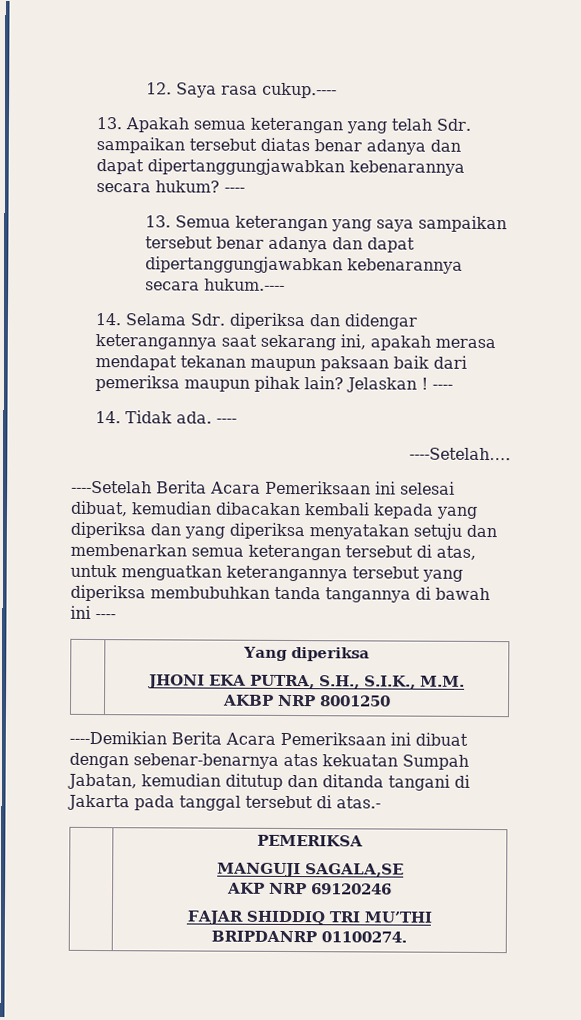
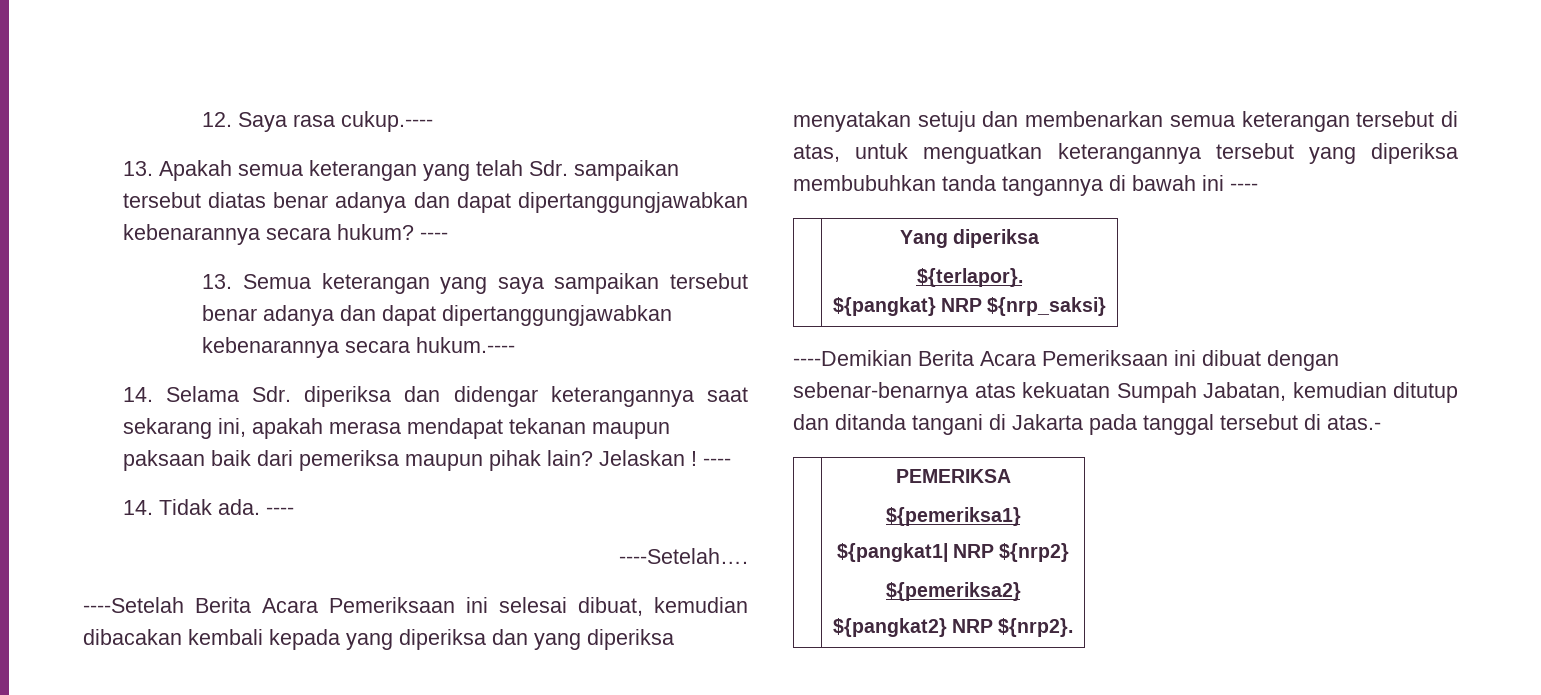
[147,674,465,690] [222,694,391,707] JHONI EKA PUTRA, S.H., S.I.K., M.M. // AKBP NRP 8001250 -> [916,268,1023,287] [832,297,1107,316] ${terlapor}. // ${pangkat} NRP ${nrp_saksi}
[216,862,404,878] [227,882,392,895] [186,910,432,926] [211,930,407,943] MANGUJI SAGALA,SE // AKP NRP 69120246 // FAJAR SHIDDIQ TRI MU’THI // BRIPDANRP 01100274. -> [885,507,1021,526] [836,543,1070,562] [885,582,1021,601] [832,618,1074,637] ${pemeriksa1} // ${pangkat1| NRP ${nrp2} // ${pemeriksa2} // ${pangkat2} NRP ${nrp2}.

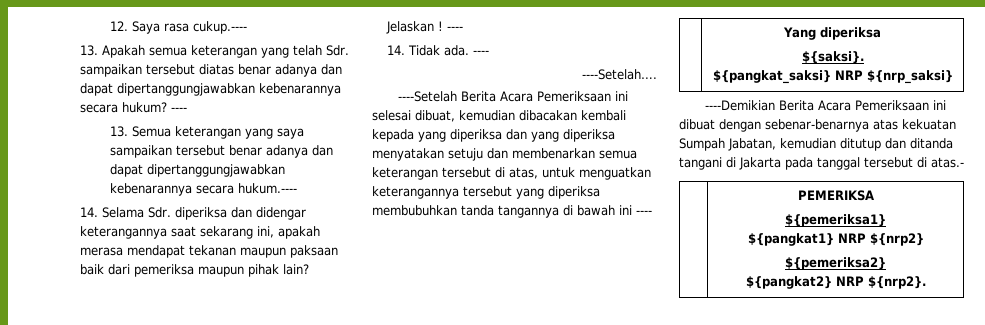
[916,268,1023,287] [832,297,936,316] ${terlapor}. // ${pangkat} -> [801,51,864,64] [712,70,831,84] ${saksi}. // ${pangkat_saksi}
[836,543,948,562] ${pangkat1| -> [747,233,834,246] ${pangkat1}

